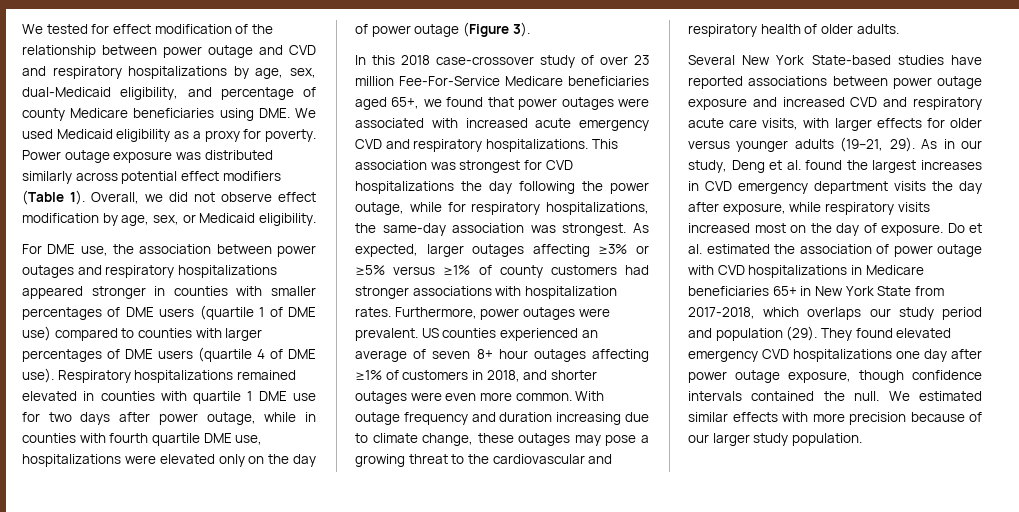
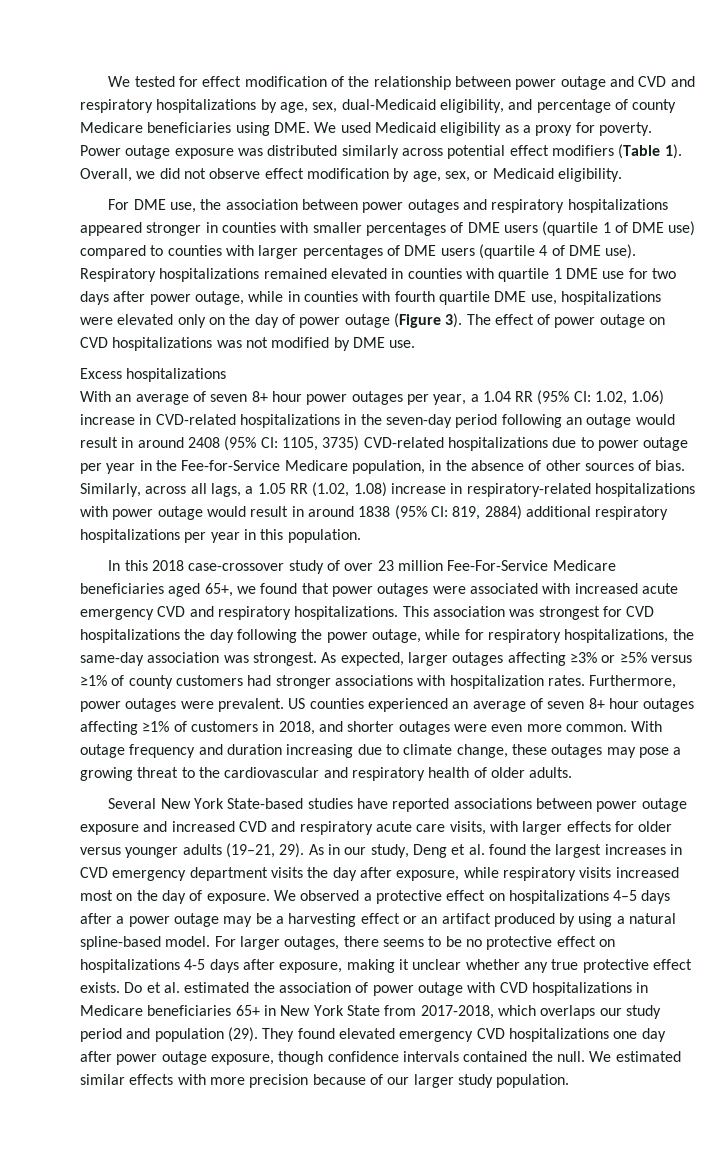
(530, 29) none -> [466,314,666,328] [80,337,416,351] [80,368,227,382] [80,390,665,405] [80,414,675,428] [80,436,689,451] [80,460,686,474] [80,482,695,497] [80,505,669,520] [80,529,361,543] The effect of power outage on CVD hospitalizations was not modified by DME use. // Excess hospitalizations // With an average of seven 8+ hour power outages per year, a 1.04 RR (95% CI: 1.02, 1.06) increase in CVD-related hospitalizations in the seven-day period following an outage would result in around 2408 (95% CI: 1105, 3735) CVD-related hospitalizations due to power outage per year in the Fee-for-Service Medicare population, in the absence of other sources of bias. Similarly, across all lags, a 1.05 RR (1.02, 1.08) increase in respiratory-related hospitalizations with power outage would result in around 1838 (95% CI: 819, 2884) additional respiratory hospitalizations per year in this population.
(943, 230) none -> [273,890,671,904] [80,913,677,927] [80,936,615,950] [80,959,692,973] [80,982,120,993] We observed a protective effect on hospitalizations 4–5 days after a power outage may be a harvesting effect or an artifact produced by using a natural spline-based model. For larger outages, there seems to be no protective effect on hospitalizations 4-5 days after exposure, making it unclear whether any true protective effect exists.

